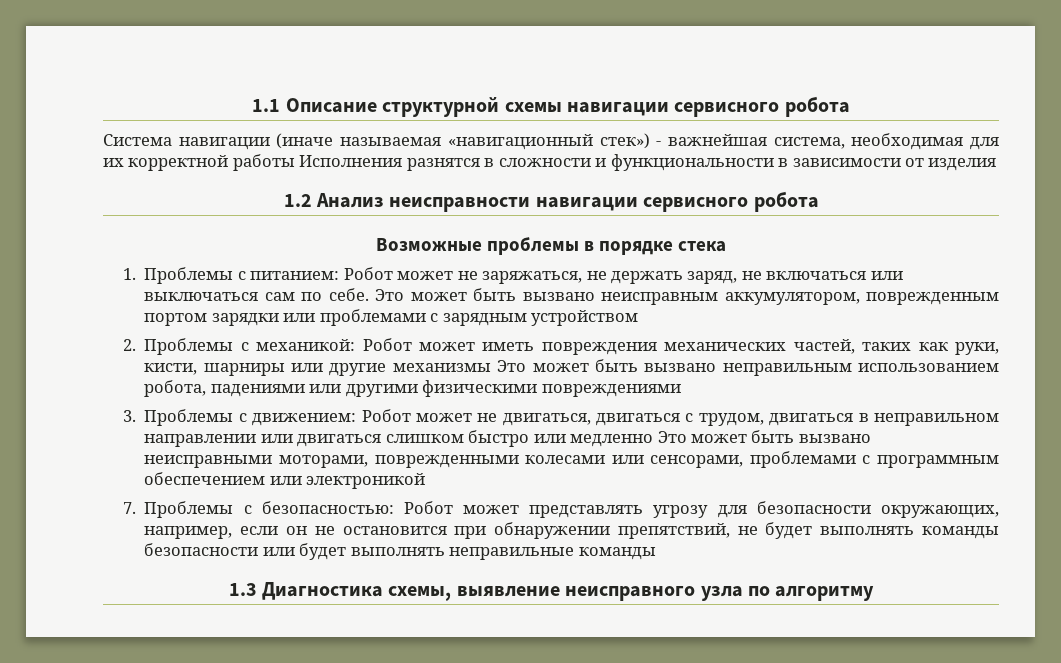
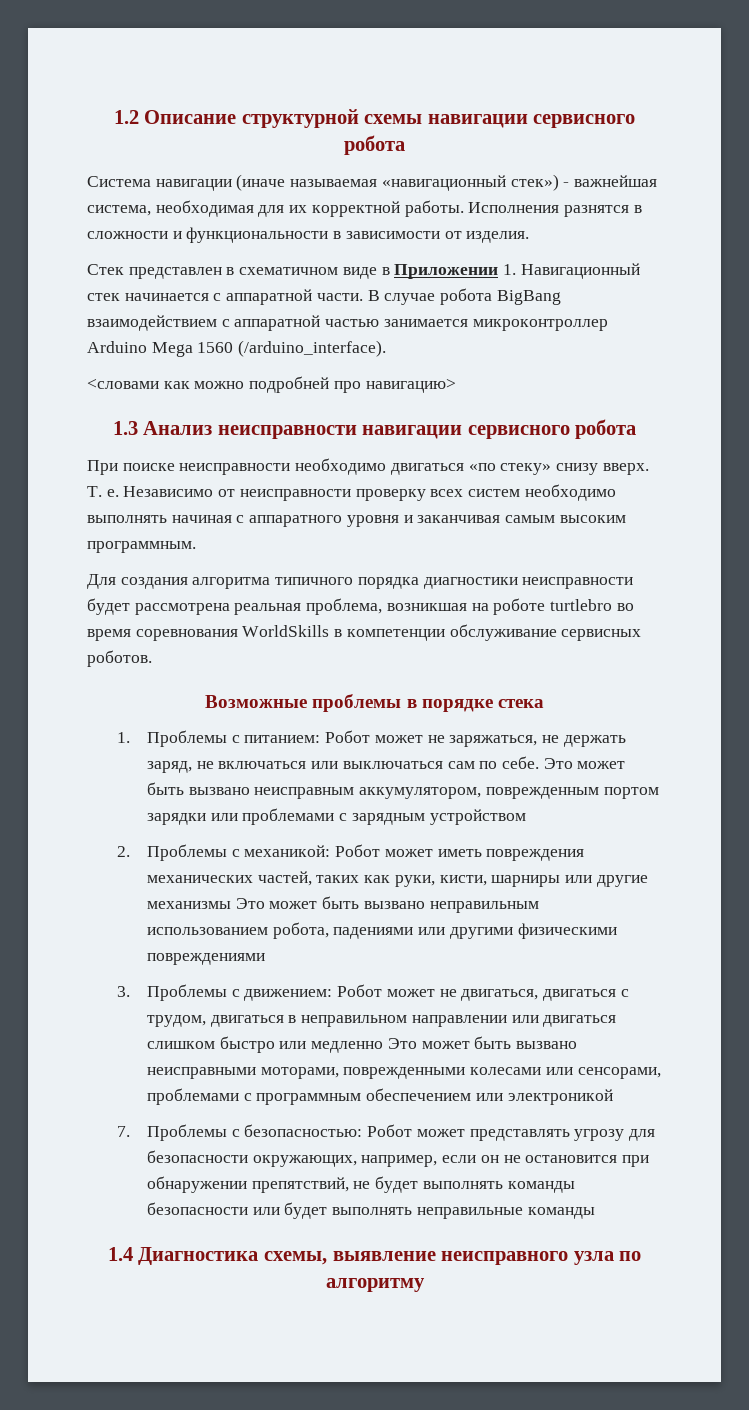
[252,99,281,112] 1.1 -> [113,110,139,124] 1.2
[232,154,295,171] работы -> [404,200,464,217] работы.
[928,158,997,171] [283,194,312,207] изделия // 1.2 -> [466,231,530,243] [87,263,640,279] [87,288,561,305] [87,315,608,331] [87,340,387,357] [87,376,456,393] [112,421,138,435] изделия. // Стек представлен в схематичном виде в Приложении 1. Навигационный стек начинается с аппаратной части. В случае робота BigBang взаимодействием с аппаратной частью занимается микроконтроллер Arduino Mega 1560 (/arduino_interface). // <словами как можно подробней про навигацию> // 1.3
(819, 201) none -> [87,458,649,475] [87,484,616,501] [87,515,626,527] [87,541,196,553] [87,574,634,589] [87,598,634,615] [87,624,642,641] [87,650,152,667] // При поиске неисправности необходимо двигаться «по стеку» снизу вверх. Т. е. Независимо от неисправности проверку всех систем необходимо выполнять начиная с аппаратного уровня и заканчивая самым высоким программным. // Для создания алгоритма типичного порядка диагностики неисправности будет рассмотрена реальная проблема, возникшая на роботе turtlebro во время соревнования WorldSkills в компетенции обслуживание сервисных роботов.
[228,583,257,596] 1.3 -> [107,1247,133,1261] 1.4

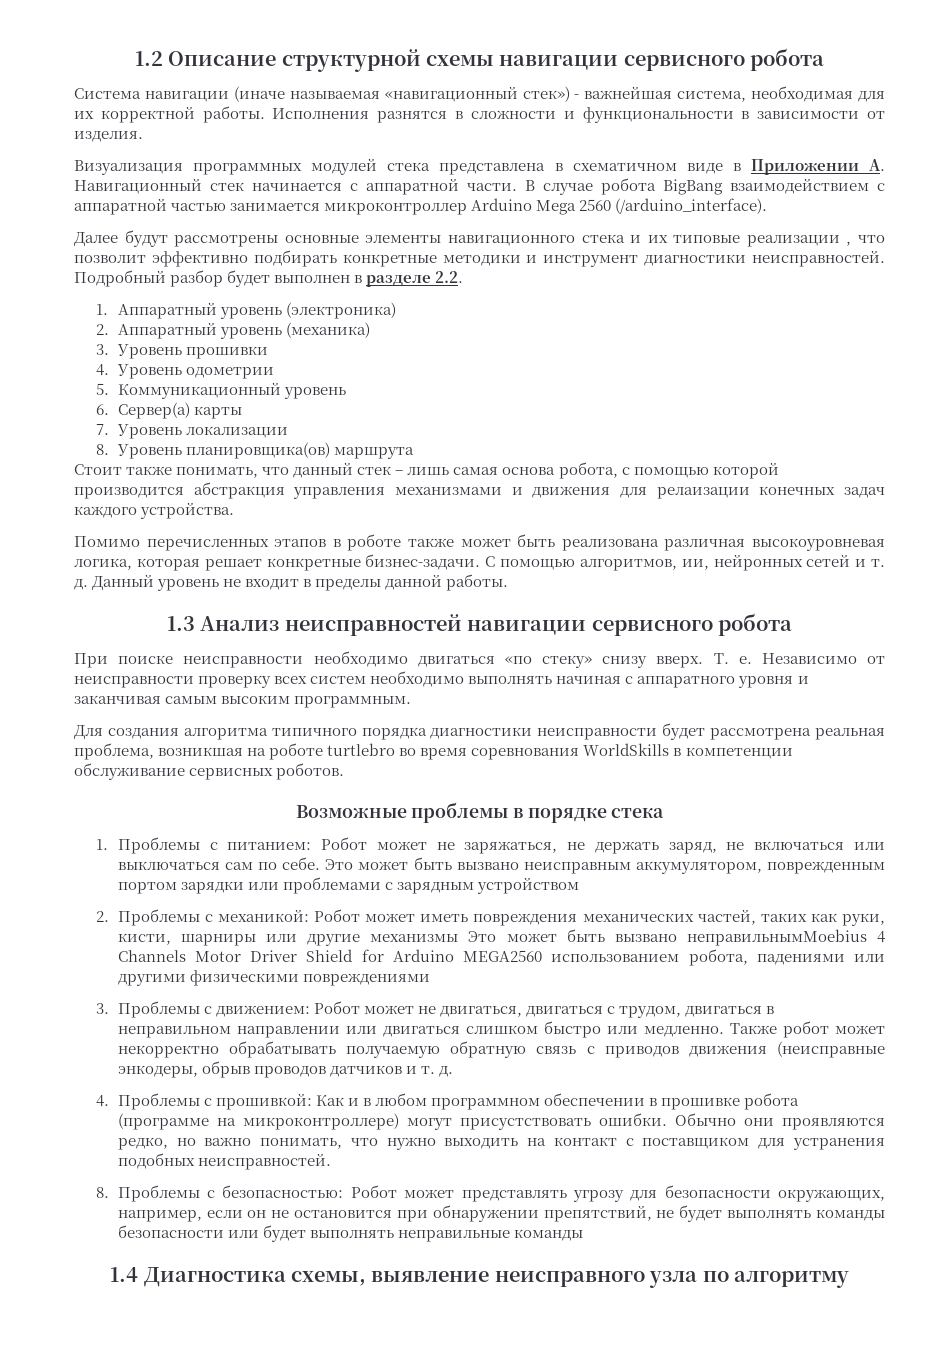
[87,264,222,279] Стек представлен -> [74,158,546,175] Визуализация программных модулей стека представлена
[503,264,517,275] 1. -> [869,159,886,171] А.
[197,342,234,353] 1560 -> [579,199,612,211] 2560
[87,376,456,393] <словами как можно подробней про навигацию> -> [74,230,886,247] [74,250,885,267] [74,270,464,287] [95,302,396,319] [95,322,370,339] [95,344,268,359] [95,364,274,379] [95,382,346,399] [95,402,242,419] [95,424,288,439] [95,442,414,459] [74,462,779,479] [74,482,885,499] [74,502,235,519] [74,534,886,551] [74,554,886,571] [74,574,509,591] Далее будут рассмотрены основные элементы навигационного стека и их типовые реализации , что позволит эффективно подбирать конкретные методики и инструмент диагностики неисправностей. Подробный разбор будет выполнен в разделе 2.2. // 1. Аппаратный уровень (электроника) // 2. Аппаратный уровень (механика) // 3. Уровень прошивки // 4. Уровень одометрии // 5. Коммуникационный уровень // 6. Сервер(а) карты // 7. Уровень локализации // 8. Уровень планировщика(ов) маршрута // Стоит также понимать, что данный стек – лишь самая основа робота, с помощью которой производится абстракция управления механизмами и движения для релаизации конечных задач каждого устройства. // Помимо перечисленных этапов в роботе также может быть реализована различная высокоуровневая логика, которая решает конкретные бизнес-задачи. С помощью алгоритмов, ии, нейронных сетей и т. д. Данный уровень не входит в пределы данной работы.
[217,425,357,439] неисправности -> [284,614,462,636] неисправностей
[429,901,539,913] неправильным -> [686,929,886,946] [117,949,543,962] неправильнымMoebius 4 Channels Motor Driver Shield for Arduino MEGA2560
[311,1036,578,1053] [146,1067,661,1079] [146,1088,613,1105] [116,1126,130,1137] медленно Это может быть вызвано неисправными моторами, поврежденными колесами или сенсорами, проблемами с программным обеспечением или электроникой // 7. -> [643,1021,886,1038] [117,1041,886,1058] [117,1061,454,1078] [95,1093,800,1110] [117,1113,886,1130] [117,1137,885,1150] [117,1153,331,1170] [95,1187,109,1198] медленно. Также робот может некорректно обрабатывать получаемую обратную связь с приводов движения (неисправные энкодеры, обрыв проводов датчиков и т. д. // 4. Проблемы с прошивкой: Как и в любом программном обеспечении в прошивке робота (программе на микроконтроллере) могут присустствовать ошибки. Обычно они проявляются редко, но важно понимать, что нужно выходить на контакт с поставщиком для устранения подобных неисправностей. // 8.

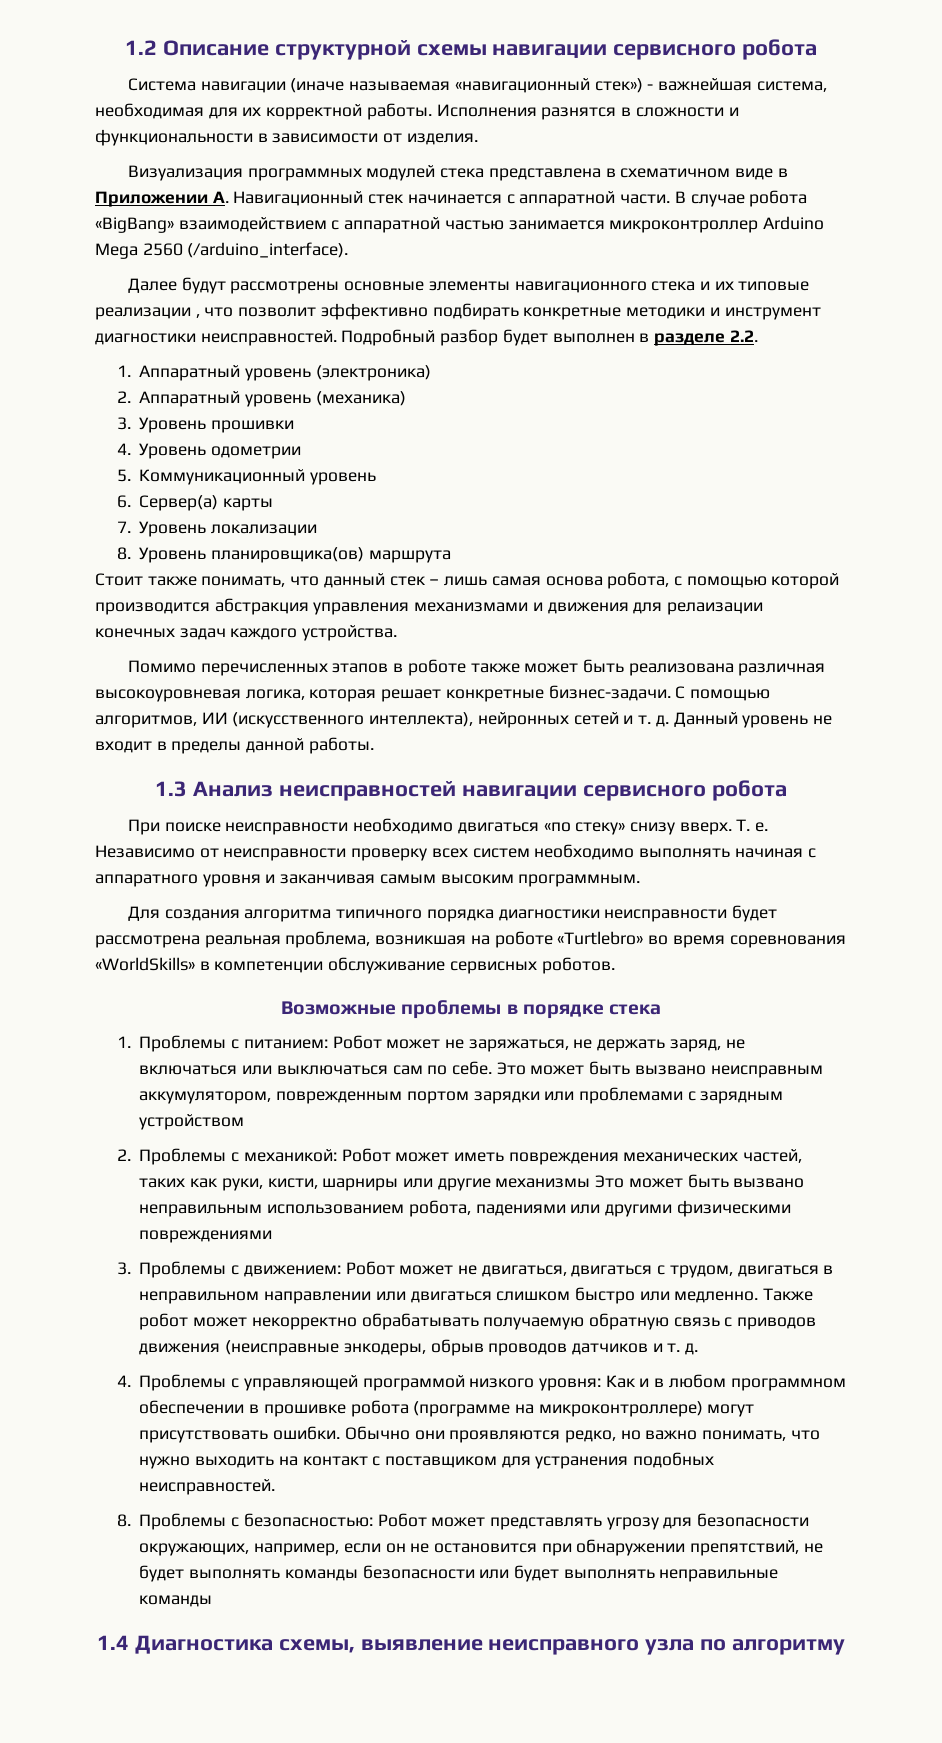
[663,179,723,195] BigBang -> [95,217,174,233] «BigBang»
[681,559,709,570] ии, -> [201,712,474,728] ИИ (искусственного интеллекта),
[327,743,396,756] turtlebro -> [557,931,644,945] «Turtlebro»
[583,743,670,756] WorldSkills -> [95,957,195,971] «WorldSkills»
[686,929,886,946] [117,949,543,962] неправильнымMoebius 4 Channels Motor Driver Shield for Arduino MEGA2560 -> [139,1204,263,1217] неправильным
[215,1093,312,1110] прошивкой: -> [243,1375,601,1391] управляющей программой низкого уровня:
[459,1118,591,1130] присустствовать -> [139,1430,269,1443] присутствовать

